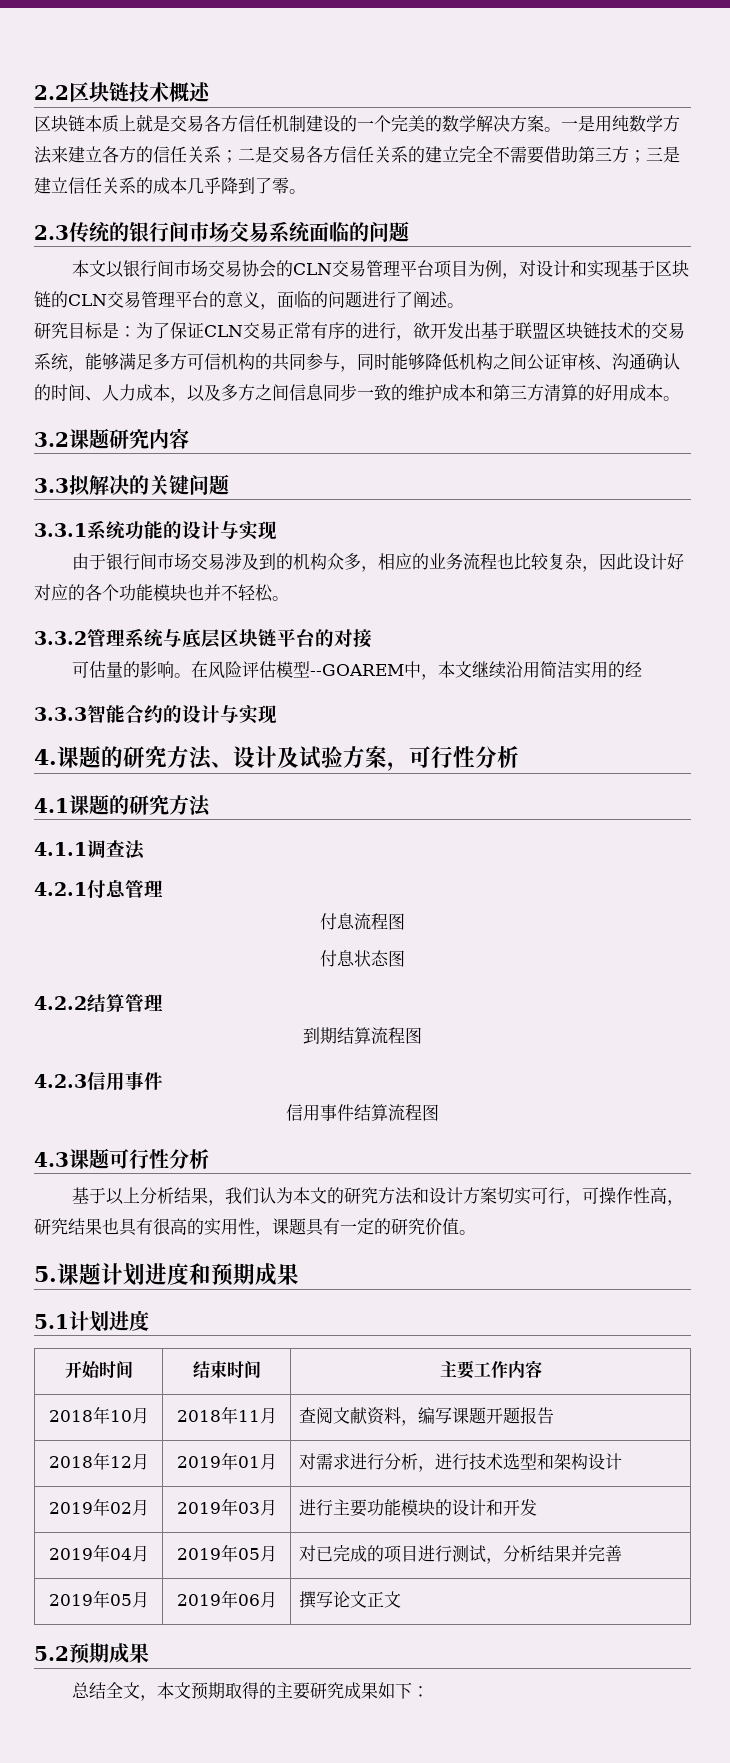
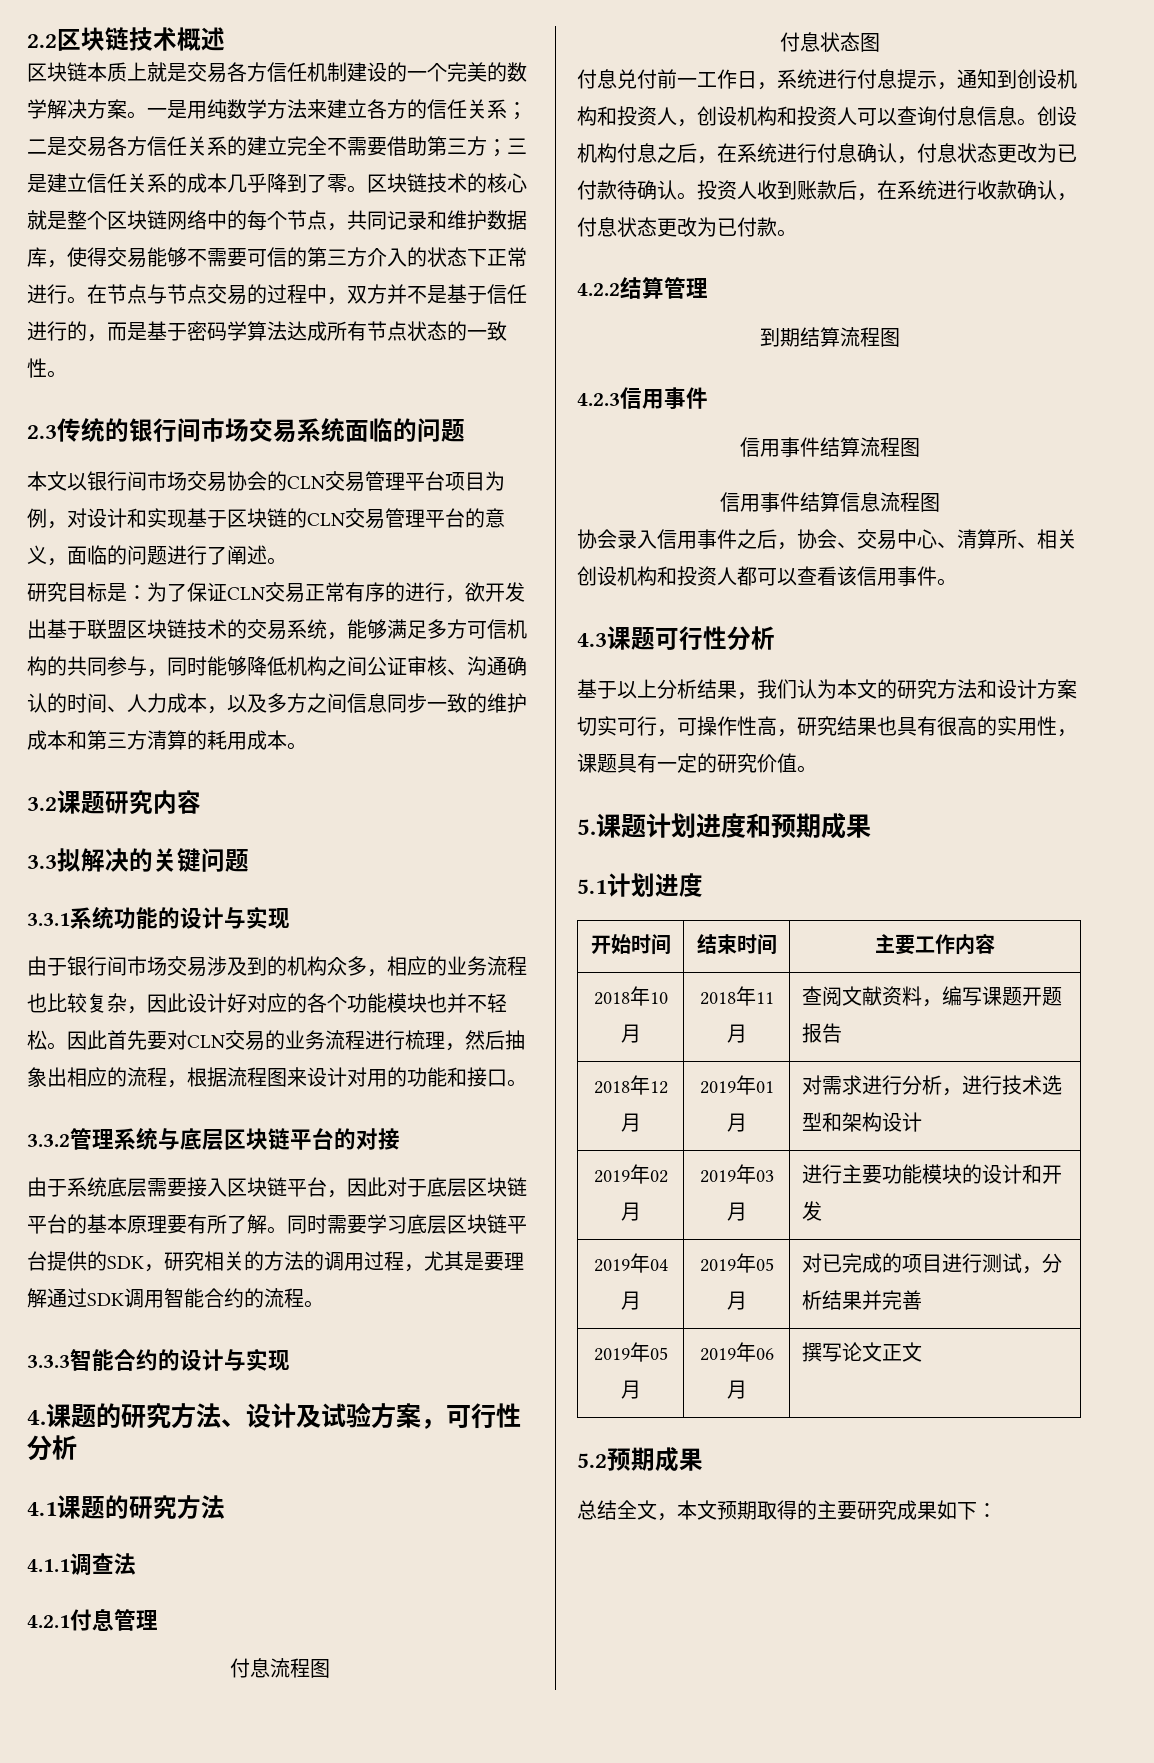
(306, 191) none -> [367,173,527,193] [27,210,527,231] [27,247,527,268] [27,284,527,305] [27,321,507,342] [27,358,67,378] 区块链技术的核心就是整个区块链网络中的每个节点，共同记录和维护数据库，使得交易能够不需要可信的第三方介入的状态下正常进行。在节点与节点交易的过程中，双方并不是基于信任进行的，而是基于密码学算法达成所有节点状态的一致性。
[595,384,612,401] 好 -> [207,730,227,750] 耗
(289, 598) none -> [67,1030,525,1051] [27,1067,527,1088] 因此首先要对CLN交易的业务流程进行梳理，然后抽象出相应的流程，根据流程图来设计对用的功能和接口。
[71,661,642,680] 可估量的影响。在风险评估模型--GOAREM中，本文继续沿用简洁实用的经 -> [27,1177,527,1198] [27,1214,527,1234] [27,1251,524,1272] [27,1288,324,1308] 由于系统底层需要接入区块链平台，因此对于底层区块链平台的基本原理要有所了解。同时需要学习底层区块链平台提供的SDK，研究相关的方法的调用过程，尤其是要理解通过SDK调用智能合约的流程。
(405, 958) none -> [577,69,1077,90] [577,106,1077,127] [577,143,1077,164] [577,180,1077,201] [577,217,797,237] // 付息兑付前一工作日，系统进行付息提示，通知到创设机构和投资人，创设机构和投资人可以查询付息信息。创设机构付息之后，在系统进行付息确认，付息状态更改为已付款待确认。投资人收到账款后，在系统进行收款确认，付息状态更改为已付款。
(439, 1112) none -> [719,492,940,512] [577,529,1077,550] [577,566,957,586] // 信用事件结算信息流程图 // 协会录入信用事件之后，协会、交易中心、清算所、相关创设机构和投资人都可以查看该信用事件。

